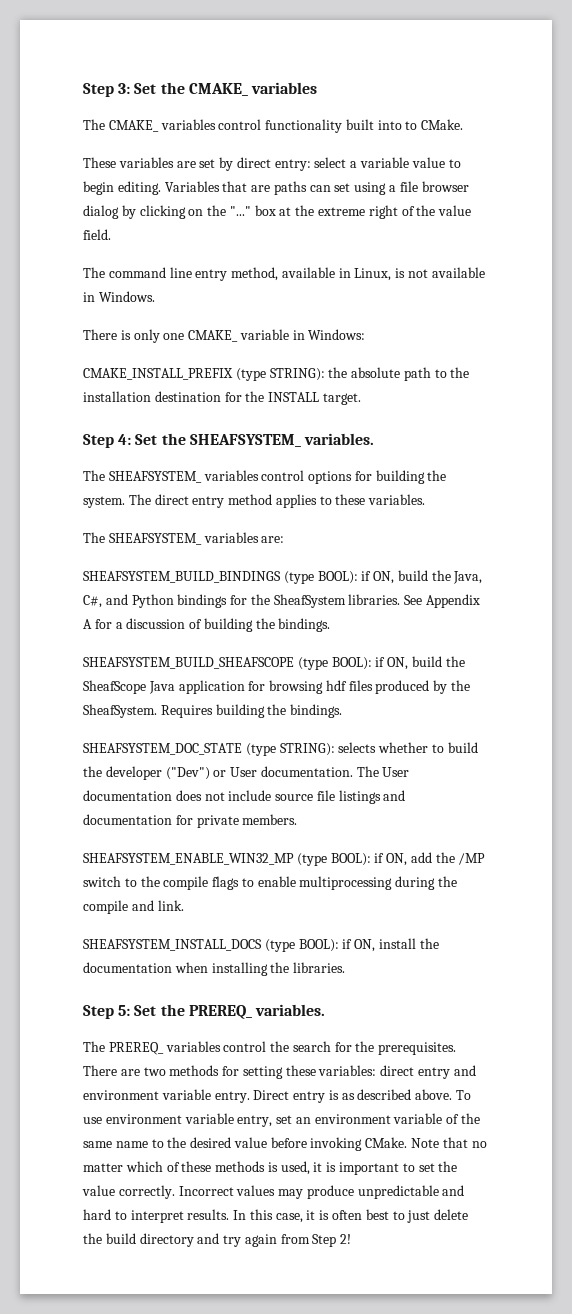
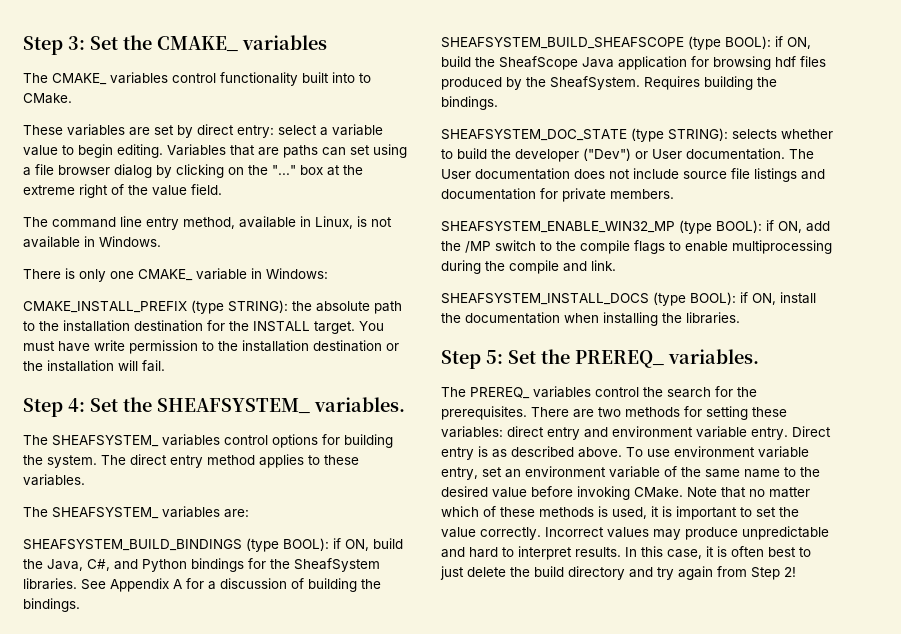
(361, 399) none -> [359,321,384,331] [23,340,399,354] [23,360,165,372] You must have write permission to the installation destination or the installation will fail.

